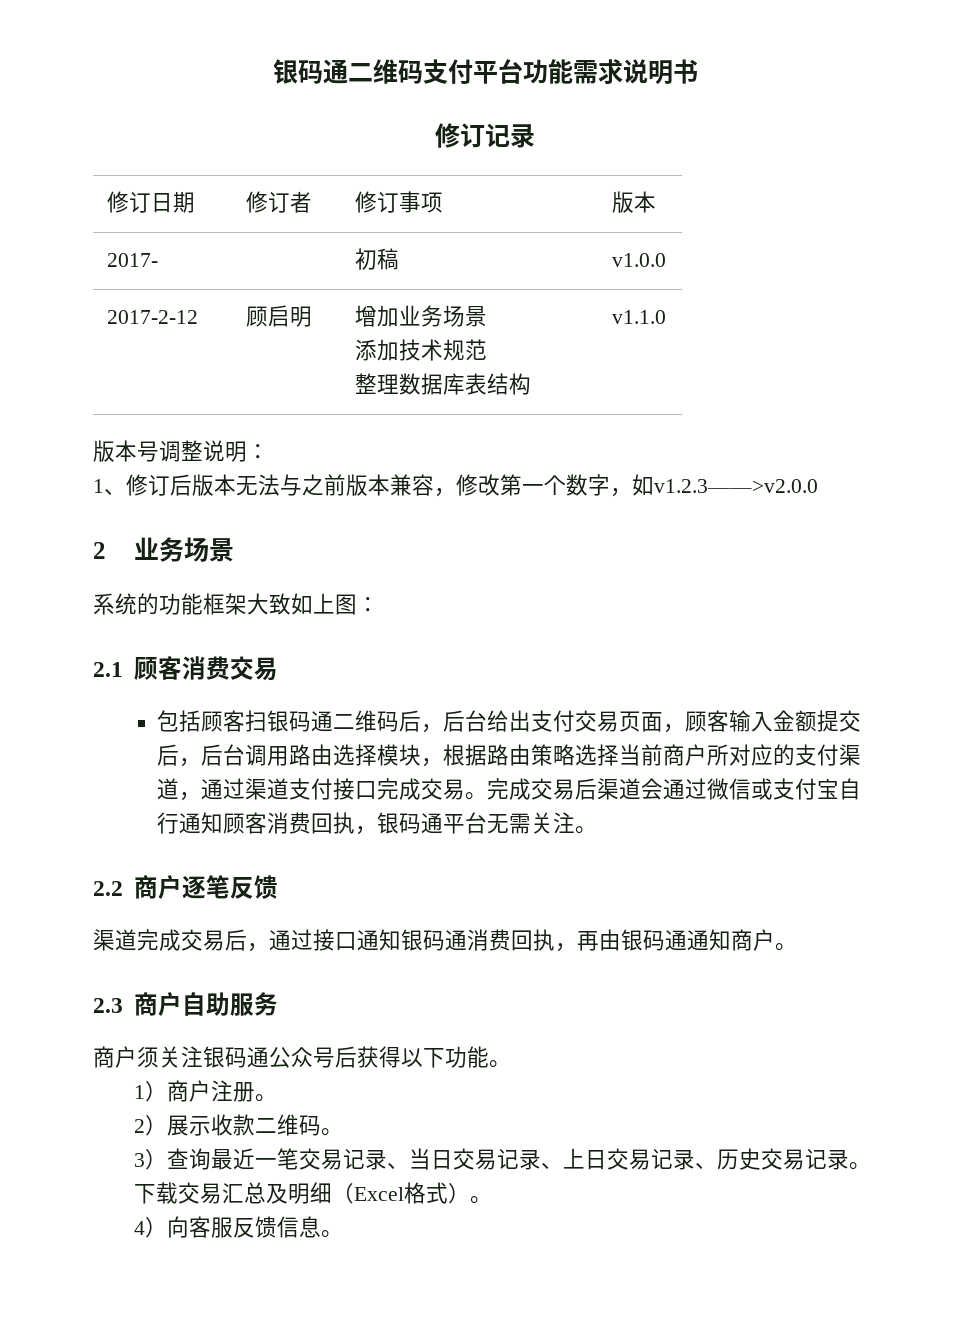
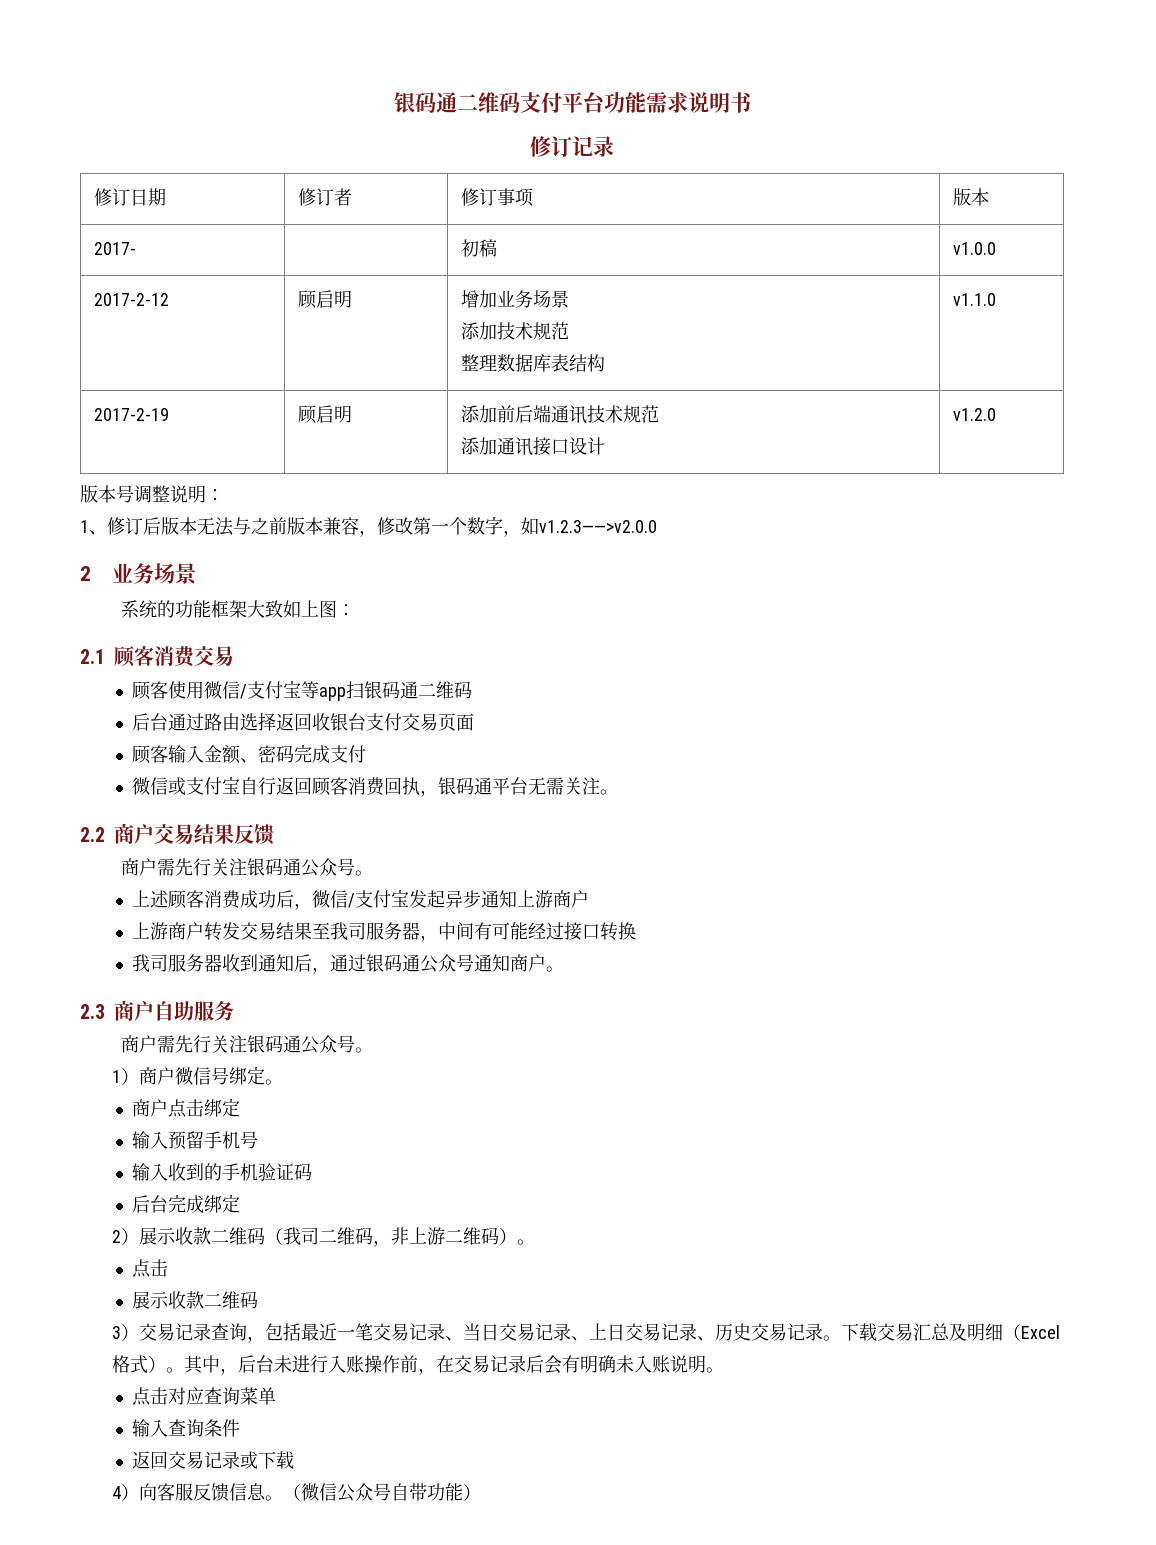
(666, 317) none -> [94,408,170,421] [298,405,353,424] [461,405,660,424] [461,437,606,456] [953,408,997,421] // 2017-2-19 | 顾启明 | 添加前后端通讯技术规范 // 添加通讯接口设计 | v1.2.0
[157,710,532,733] 包括顾客扫银码通二维码后，后台给出 -> [131,680,472,701] [131,712,366,731] 顾客使用微信/支付宝等app扫银码通二维码 // 后台通过路由选择返回收银台
[663,724,686,733] ， -> (474, 722) //
[817,710,862,732] [157,744,862,767] [157,778,708,801] 提交后，后台调用路由选择模块，根据路由策略选择当前商户所对应的支付渠道，通过渠道支付接口完成交易。完成交易后渠道会通过 -> [239,744,366,763] 、密码完成支付 //
[179,812,224,834] 通知 -> [275,777,312,795] 返回
[181,875,230,899] 逐笔 -> [154,824,234,845] 交易结果
[93,929,687,952] 渠道完成交易后，通过接口通知银码通消费回执，再由银码通 -> [121,858,374,877] [131,889,589,910] [131,922,636,942] [131,954,474,974] 商户需先行关注银码通公众号。 // 上述顾客消费成功后，微信/支付宝发起异步通知上游商户 // 上游商户转发交易结果至我司服务器，中间有可能经过接口转换 // 我司服务器收到通知后，通过银码通公众号
[137,1046,489,1068] 须关注银码通公众号后获得以下功能 -> [157,1035,356,1054] 需先行关注银码通公众号
[210,1080,277,1102] 注册。 -> [175,1066,284,1085] [131,1098,240,1118] [131,1131,258,1150] [131,1163,312,1181] [131,1194,240,1213] 微信号绑定。 // 商户点击绑定 // 输入预留手机号 // 输入收到的手机验证码 // 后台完成绑定
[320,1128,343,1136] [133,1148,211,1170] 。 // 3）查询 -> [265,1227,536,1247] [131,1259,168,1278] [131,1291,258,1309] [112,1323,302,1343] （我司二维码，非上游二维码）。 // 点击 // 展示收款二维码 // 3）交易记录查询，包括
(492, 1200) none -> [184,1355,725,1375] [131,1387,276,1406] [131,1419,240,1437] [131,1451,294,1469] 其中，后台未进行入账操作前，在交易记录后会有明确未入账说明。 // 点击对应查询菜单 // 输入查询条件 // 返回交易记录或下载
(343, 1234) none -> [283,1483,482,1502] （微信公众号自带功能）

